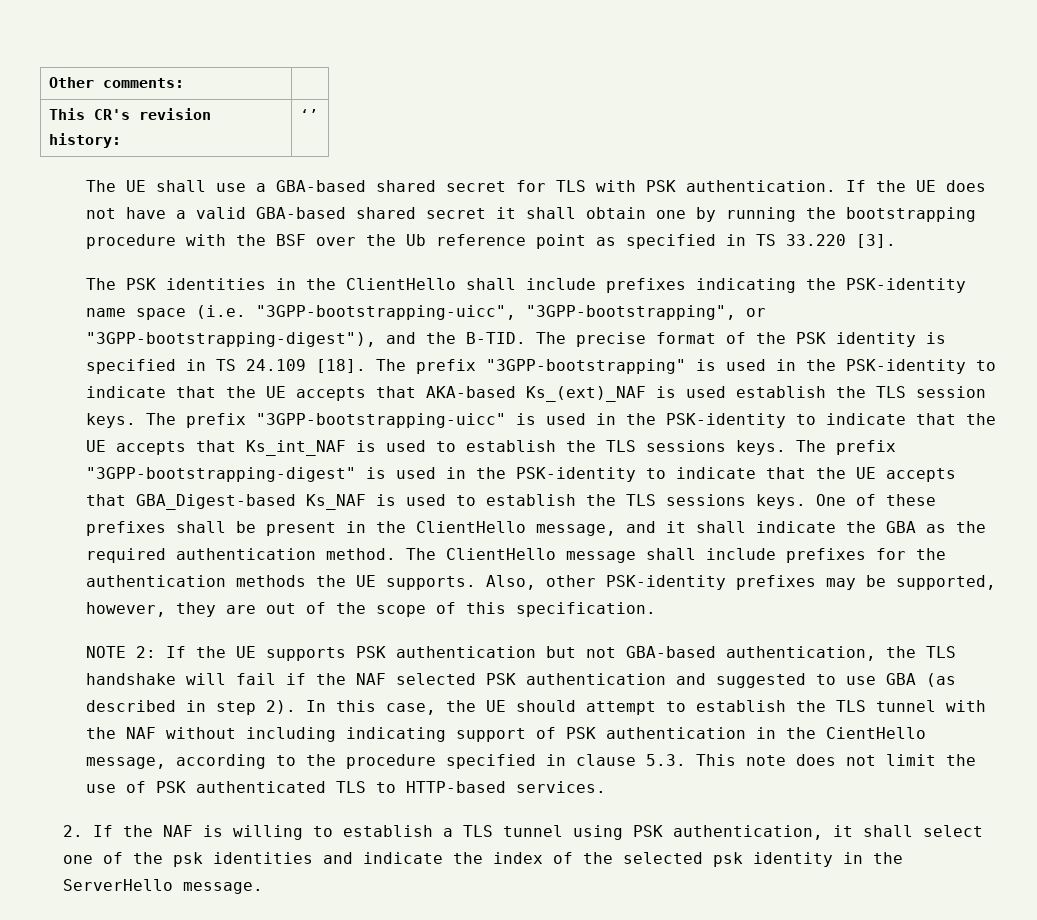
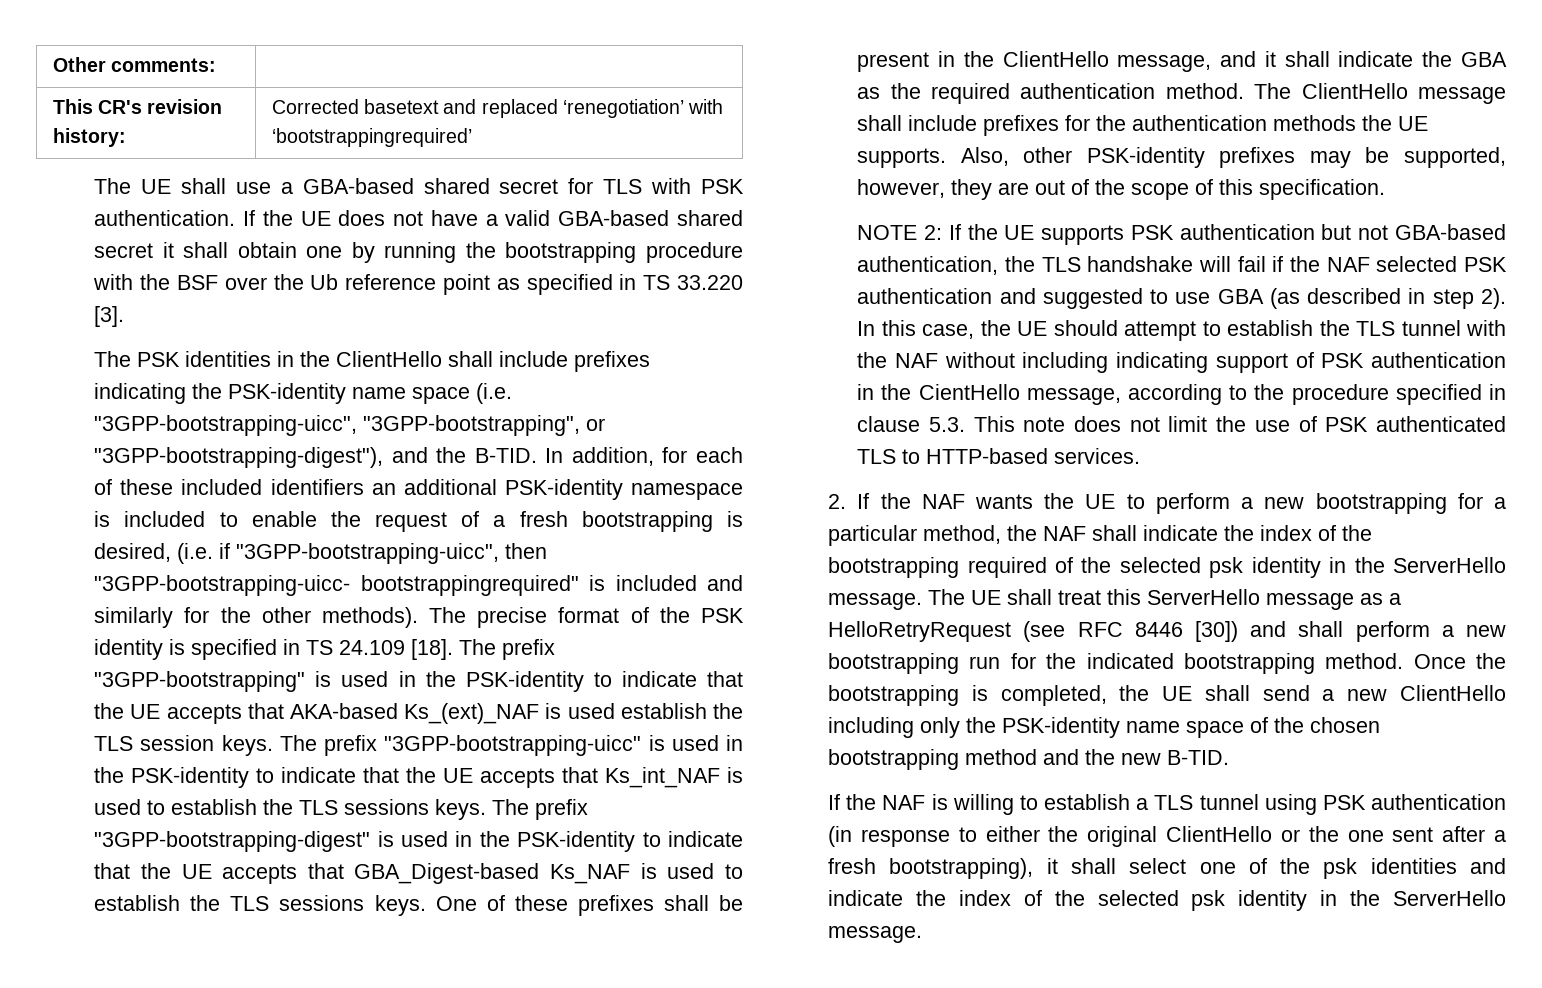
[300,109,319,120] ‘’ -> [271,99,724,118] [271,128,472,147] Corrected basetext and replaced ‘renegotiation’ with ‘bootstrappingrequired’
(526, 338) none -> [545,447,743,466] [94,479,743,500] [94,511,743,532] [94,543,548,564] [94,575,744,596] [94,607,418,628] In addition, for each of these included identifiers an additional PSK-identity namespace is included to enable the request of a fresh bootstrapping is desired, (i.e. if "3GPP-bootstrapping-uicc", then "3GPP-bootstrapping-uicc- bootstrappingrequired" is included and similarly for the other methods).
(193, 831) none -> [975,493,1506,514] [828,525,1373,546] [828,557,1506,578] [828,589,1402,610] [828,621,1507,642] [828,653,1506,674] [828,685,1506,706] [828,717,1381,738] [828,749,1230,770] [828,794,926,810] wants the UE to perform a new bootstrapping for a particular method, the NAF shall indicate the index of the bootstrapping required of the selected psk identity in the ServerHello message. The UE shall treat this ServerHello message as a HelloRetryRequest (see RFC 8446 [30]) and shall perform a new bootstrapping run for the indicated bootstrapping method. Once the bootstrapping is completed, the UE shall send a new ClientHello including only the PSK-identity name space of the chosen bootstrapping method and the new B-TID. // If the NAF
[672,825,823,840] authentication, -> [1371,794,1506,810] [828,826,1506,847] [828,858,1034,879] authentication (in response to either the original ClientHello or the one sent after a fresh bootstrapping),

